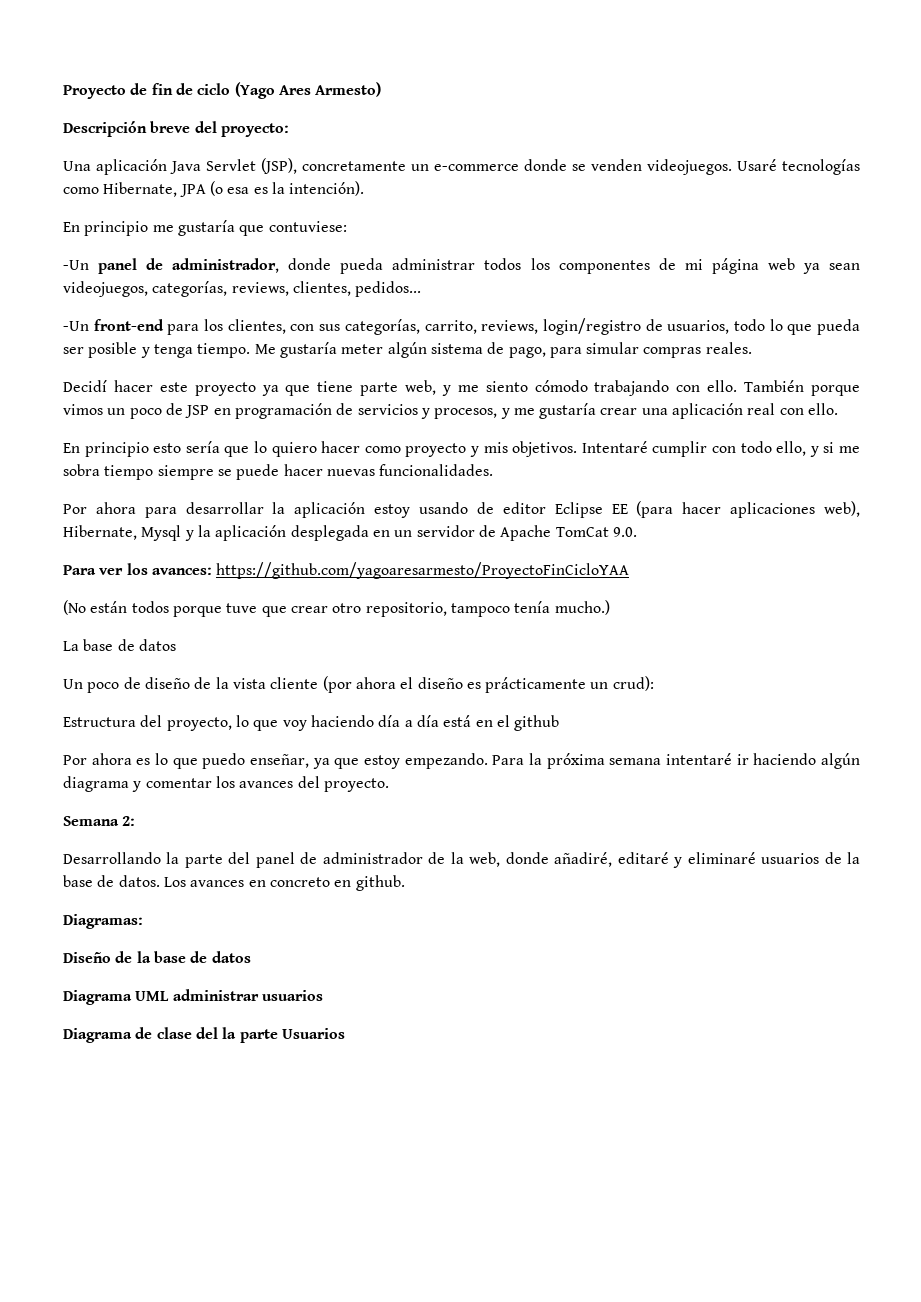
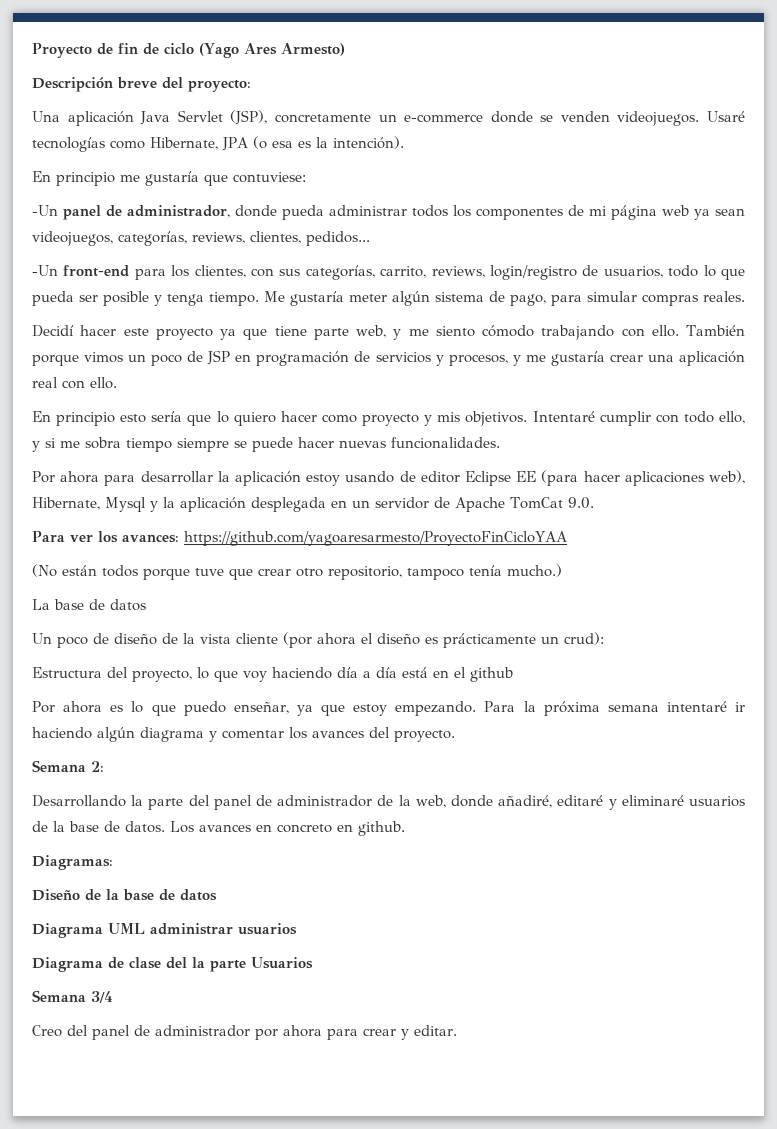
(345, 1033) none -> [32,990,113,1003] [32,1025,457,1040] // Semana 3/4 // Creo del panel de administrador por ahora para crear y editar.

